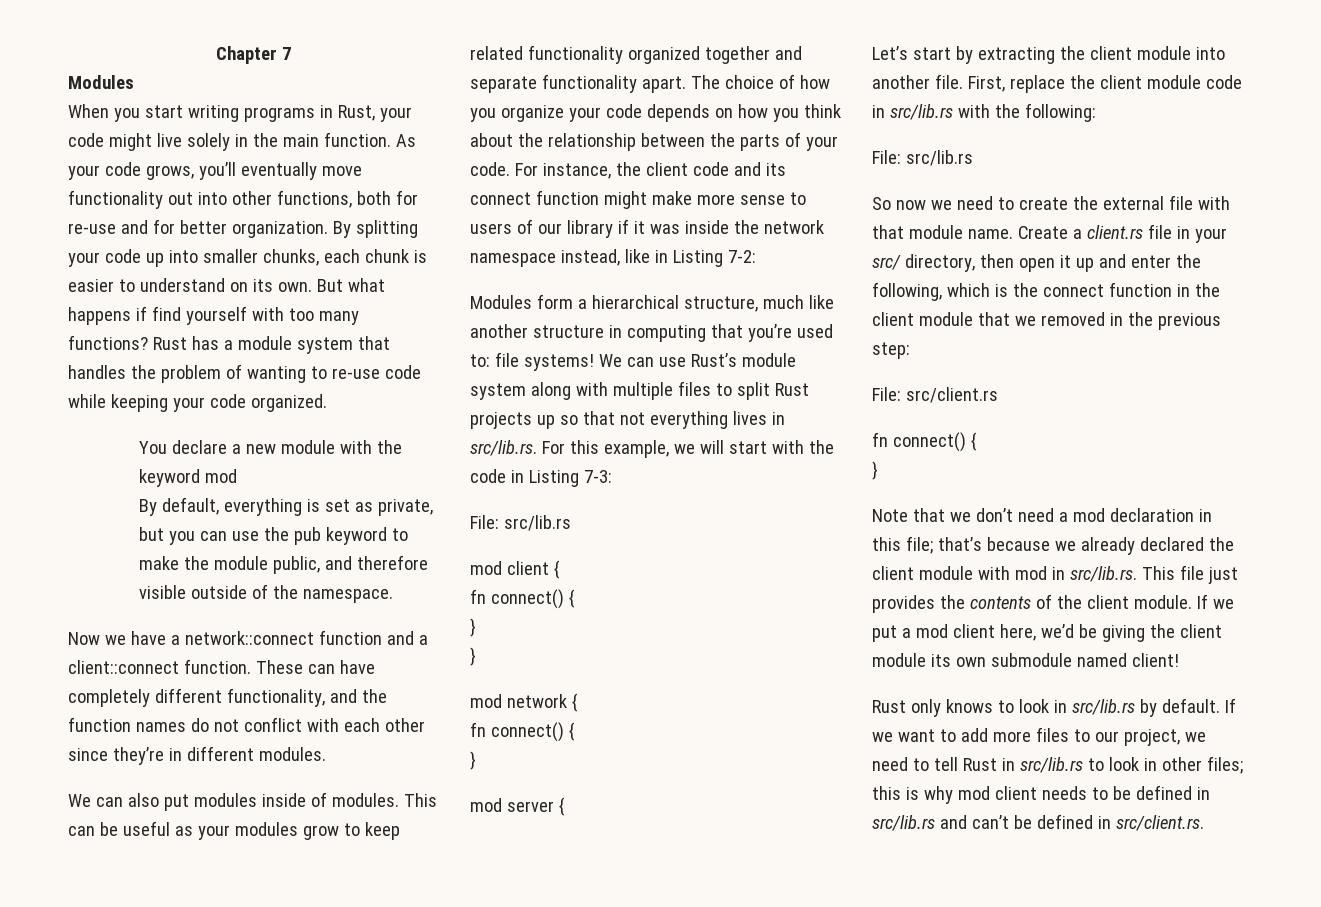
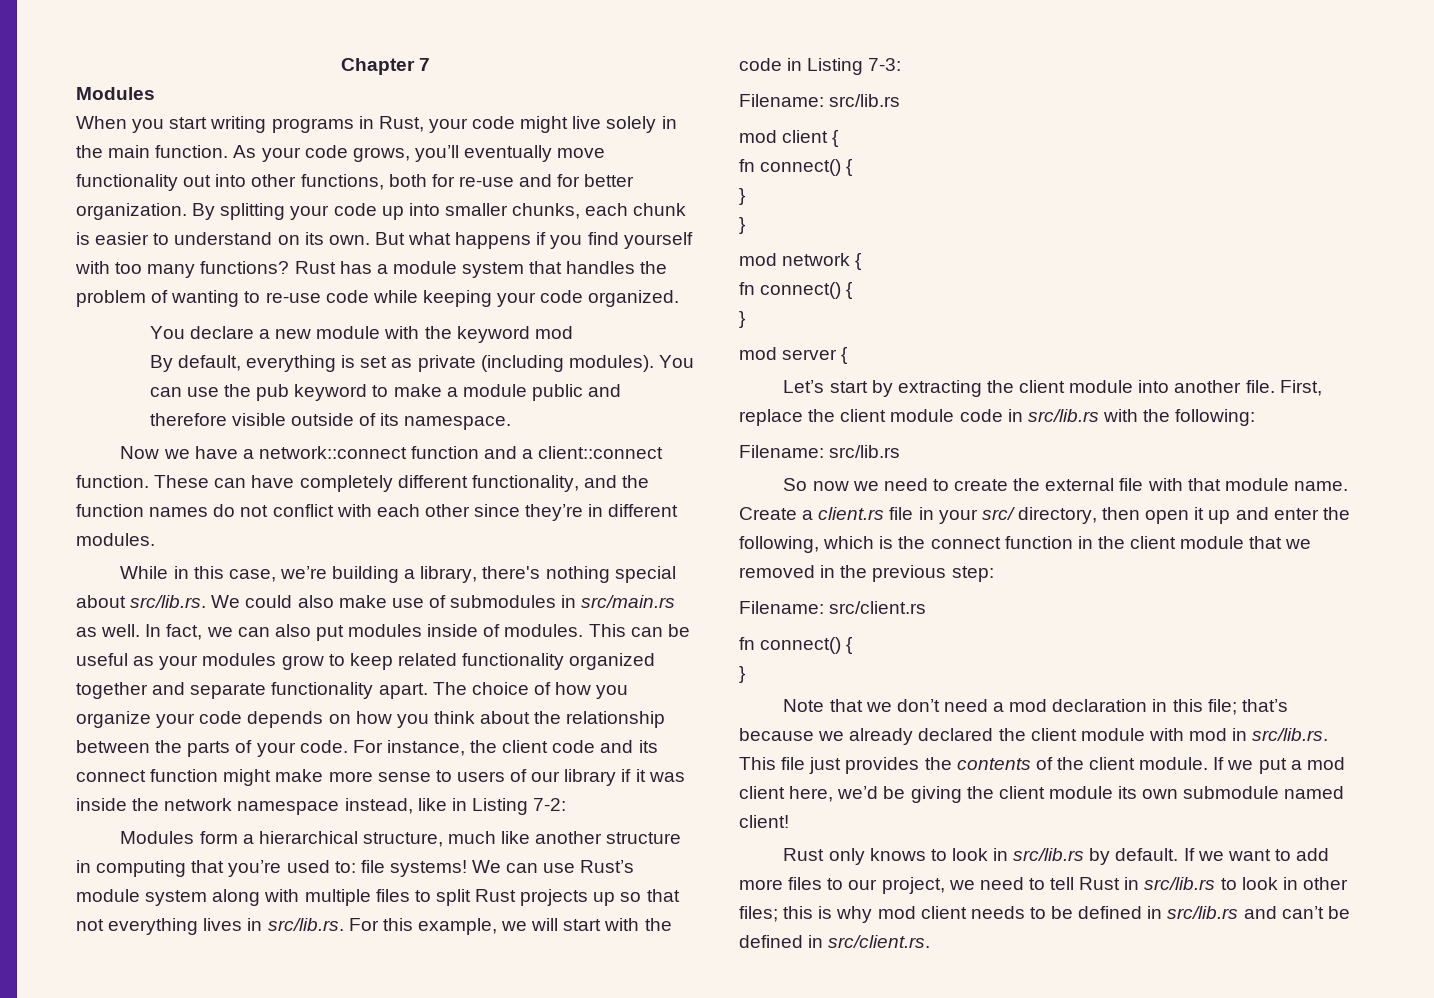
(147, 313) none -> [550,235,583,249] you
[378,499,434,516] [139,527,196,545] private, but you -> [417,355,694,372] private (including modules). You
[184,556,321,574] the module public, -> [446,384,583,401] a module public
[273,585,299,599] the -> [380,413,400,426] its
[68,794,91,807] We -> [120,566,676,583] [76,595,676,608] [76,624,233,640] While in this case, we’re building a library, there's nothing special about src/lib.rs. We could also make use of submodules in src/main.rs as well. In fact, we
[470,515,499,529] File: -> [739,94,824,107] Filename:
[872,150,901,164] File: -> [739,445,824,458] Filename:
[872,387,901,401] File: -> [739,601,824,614] Filename:

